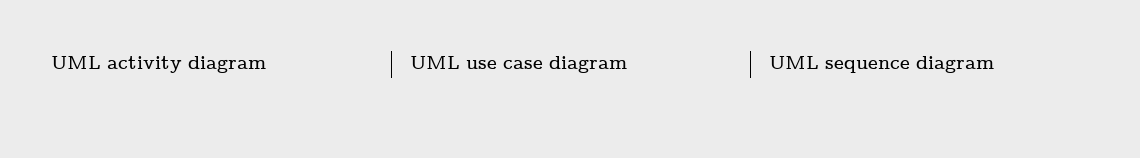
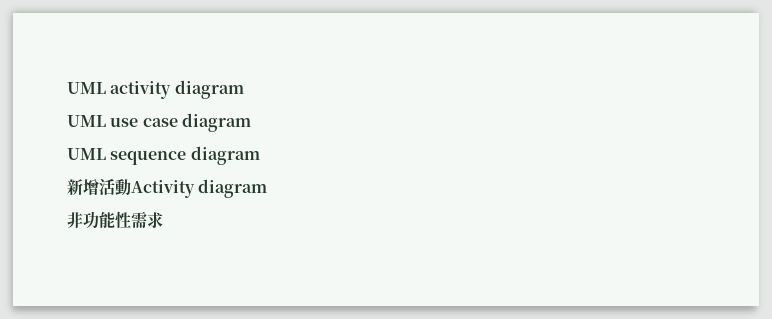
(994, 64) none -> [67,178,268,198] [67,211,163,228] // 新增活動Activity diagram // 非功能性需求

